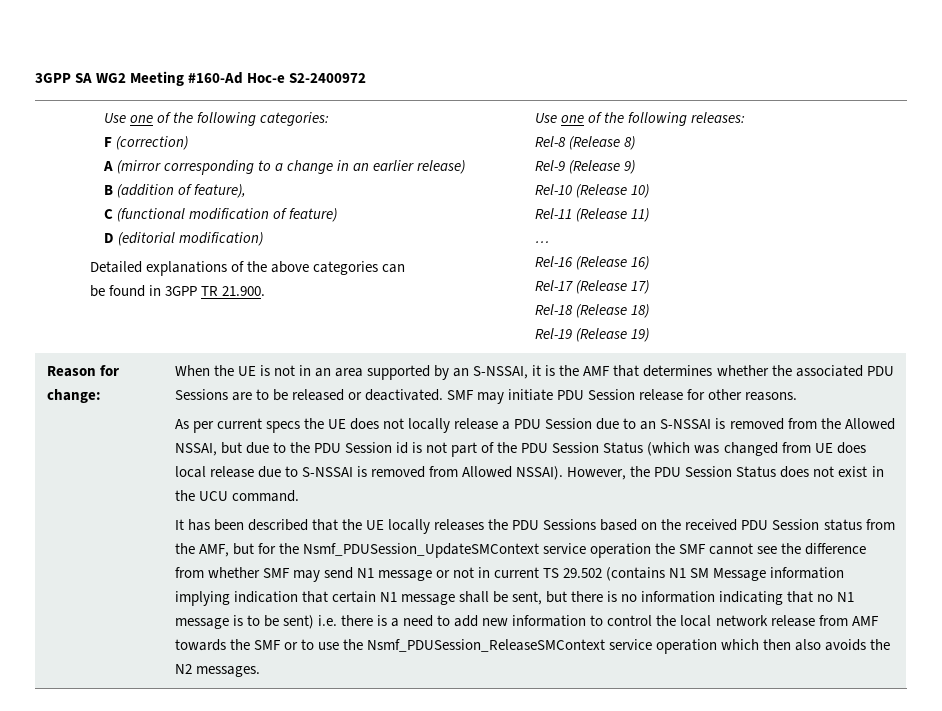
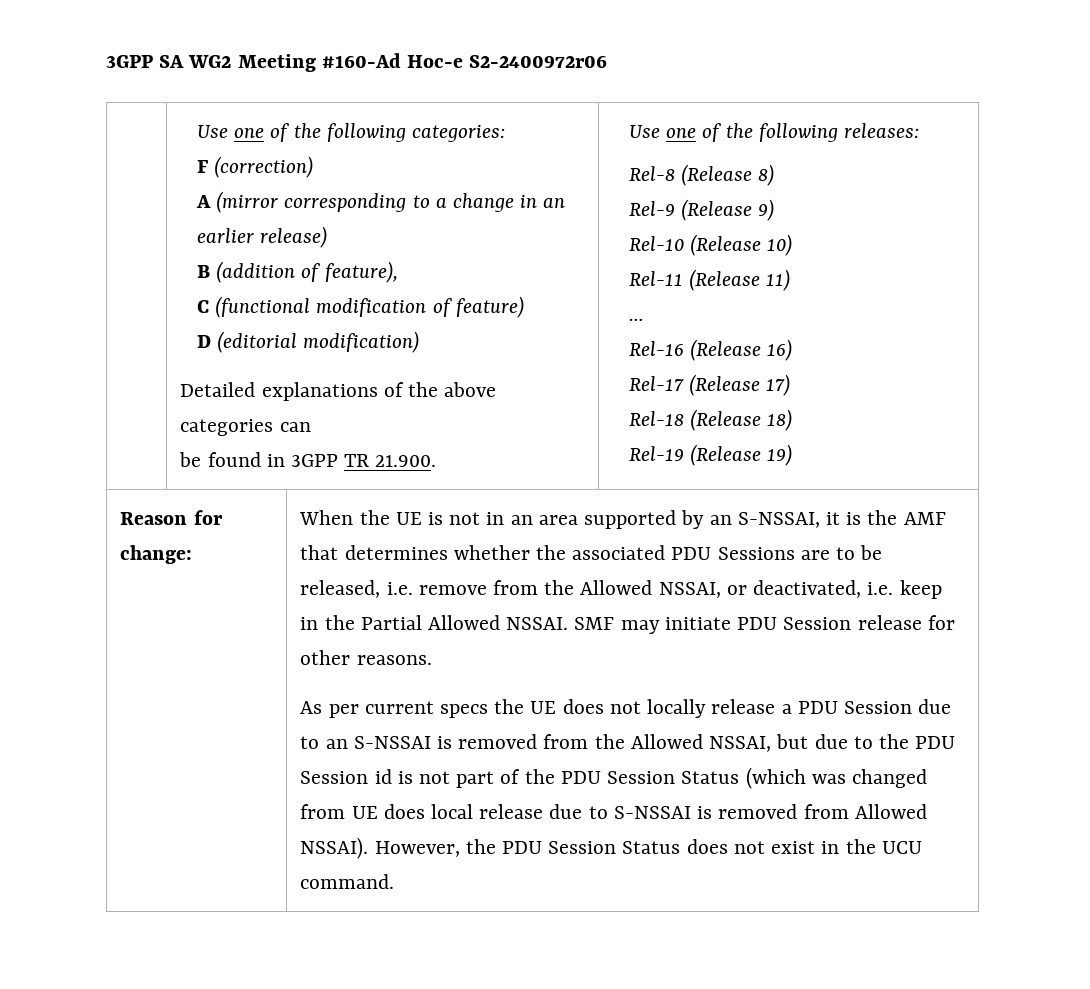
[289,73,367,83] S2-2400972 -> [469,55,608,68] S2-2400972r06
[291,389,443,401] released or deactivated. -> [300,580,942,599] [300,615,569,630] released, i.e. remove from the Allowed NSSAI, or deactivated, i.e. keep in the Partial Allowed NSSAI.
[174,519,895,534] [174,543,867,558] [174,567,845,582] [174,591,855,606] [174,615,879,629] [174,639,891,654] [174,664,260,677] // It has been described that the UE locally releases the PDU Sessions based on the received PDU Session status from the AMF, but for the Nsmf_PDUSession_UpdateSMContext service operation the SMF cannot see the difference from whether SMF may send N1 message or not in current TS 29.502 (contains N1 SM Message information implying indication that certain N1 message shall be sent, but there is no information indicating that no N1 message is to be sent) i.e. there is a need to add new information to control the local network release from AMF towards the SMF or to use the Nsmf_PDUSession_ReleaseSMContext service operation which then also avoids the N2 messages. -> (395, 881) none

